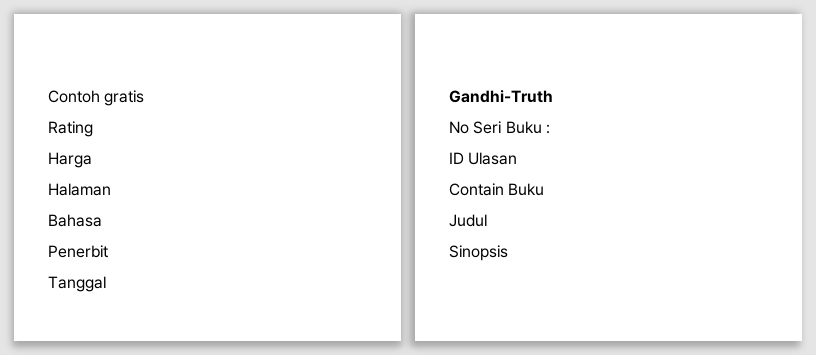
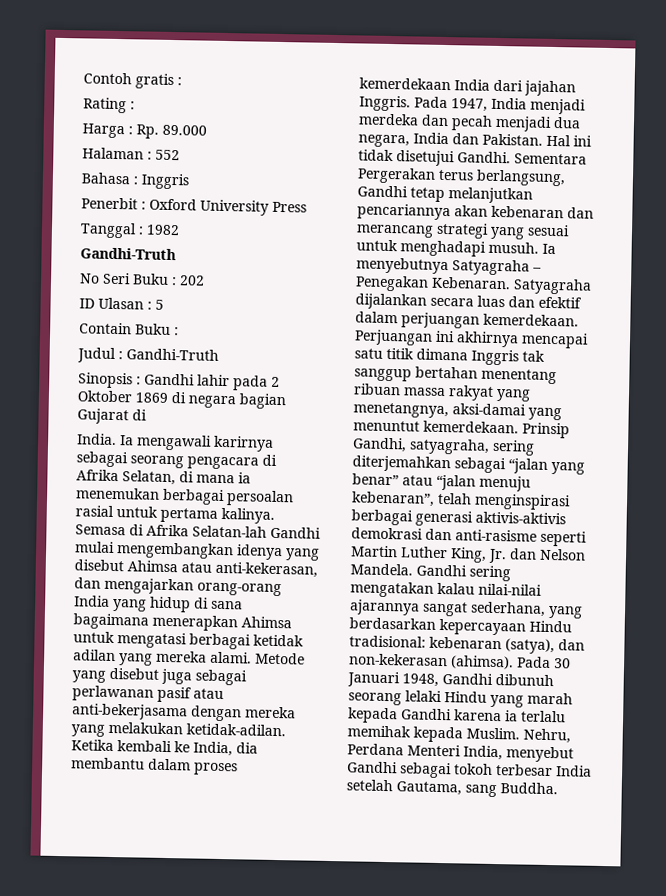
(145, 98) none -> [177,77,182,86] :
(93, 129) none -> [130,101,135,110] :
(92, 160) none -> [128,124,207,139] : Rp. 89.000
(111, 189) none -> [147,149,180,161] : 552
(102, 220) none -> [133,173,189,190] : Inggris
(108, 251) none -> [141,198,307,216] : Oxford University Press
(106, 284) none -> [138,224,180,236] : 1982
(550, 129) none -> [179,275,205,286] 202
(518, 158) none -> [147,299,164,310] : 5
(545, 189) none -> [174,327,179,336] :
(487, 220) none -> [118,348,219,361] : Gandhi-Truth
(508, 253) none -> [136,373,280,391] [77,390,286,410] [77,408,147,425] [77,433,274,452] [76,451,277,470] [76,469,251,486] [76,487,294,507] [75,505,275,524] [75,524,321,539] [75,541,320,561] [74,559,318,578] [74,577,282,597] [74,595,243,613] [73,613,292,632] [73,631,304,650] [73,649,305,666] [72,667,247,686] [72,685,224,703] [72,703,296,722] [71,721,286,737] [71,739,258,757] [71,757,238,776] [359,77,576,97] [359,95,586,115] [358,113,581,132] [358,132,592,148] [358,149,587,167] [357,167,566,187] [357,185,533,204] [357,203,594,221] [356,222,570,240] [356,239,556,257] [356,257,542,276] [355,275,592,295] [355,293,582,310] [355,311,579,329] [354,329,589,349] [354,347,545,366] [354,366,557,385] [353,383,531,402] [353,402,562,421] [353,420,570,439] [352,437,535,456] [352,455,585,475] [352,473,531,492] [351,491,571,511] [351,509,566,527] [351,527,587,547] [351,545,586,564] [350,563,511,582] [350,581,542,598] [349,599,583,619] [349,617,572,636] [349,635,585,655] [349,653,571,670] [347,671,554,688] [348,690,573,708] [347,707,566,724] [347,725,571,744] [347,743,574,763] [347,761,592,779] [346,779,558,798] : Gandhi lahir pada 2 Oktober 1869 di negara bagian Gujarat di // India. Ia mengawali karirnya sebagai seorang pengacara di Afrika Selatan, di mana ia menemukan berbagai persoalan rasial untuk pertama kalinya. Semasa di Afrika Selatan-lah Gandhi mulai mengembangkan idenya yang disebut Ahimsa atau anti-kekerasan, dan mengajarkan orang-orang India yang hidup di sana bagaimana menerapkan Ahimsa untuk mengatasi berbagai ketidak adilan yang mereka alami. Metode yang disebut juga sebagai perlawanan pasif atau anti-bekerjasama dengan mereka yang melakukan ketidak-adilan. Ketika kembali ke India, dia membantu dalam proses kemerdekaan India dari jajahan Inggris. Pada 1947, India menjadi merdeka dan pecah menjadi dua negara, India dan Pakistan. Hal ini tidak disetujui Gandhi. Sementara Pergerakan terus berlangsung, Gandhi tetap melanjutkan pencariannya akan kebenaran dan merancang strategi yang sesuai untuk menghadapi musuh. Ia menyebutnya Satyagraha – Penegakan Kebenaran. Satyagraha dijalankan secara luas dan efektif dalam perjuangan kemerdekaan. Perjuangan ini akhirnya mencapai satu titik dimana Inggris tak sanggup bertahan menentang ribuan massa rakyat yang menetangnya, aksi-damai yang menuntut kemerdekaan. Prinsip Gandhi, satyagraha, sering diterjemahkan sebagai “jalan yang benar” atau “jalan menuju kebenaran”, telah menginspirasi berbagai generasi aktivis-aktivis demokrasi dan anti-rasisme seperti Martin Luther King, Jr. dan Nelson Mandela. Gandhi sering mengatakan kalau nilai-nilai ajarannya sangat sederhana, yang berdasarkan kepercayaan Hindu tradisional: kebenaran (satya), dan non-kekerasan (ahimsa). Pada 30 Januari 1948, Gandhi dibunuh seorang lelaki Hindu yang marah kepada Gandhi karena ia terlalu memihak kepada Muslim. Nehru, Perdana Menteri India, menyebut Gandhi sebagai tokoh terbesar India setelah Gautama, sang Buddha.

